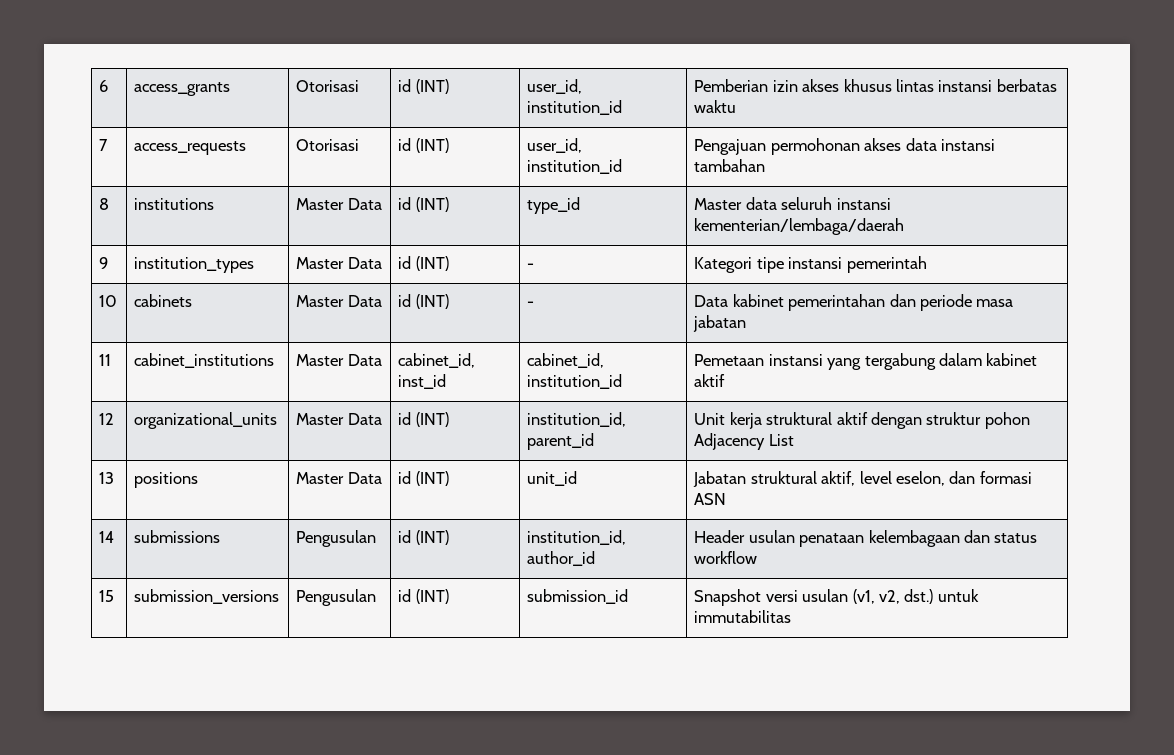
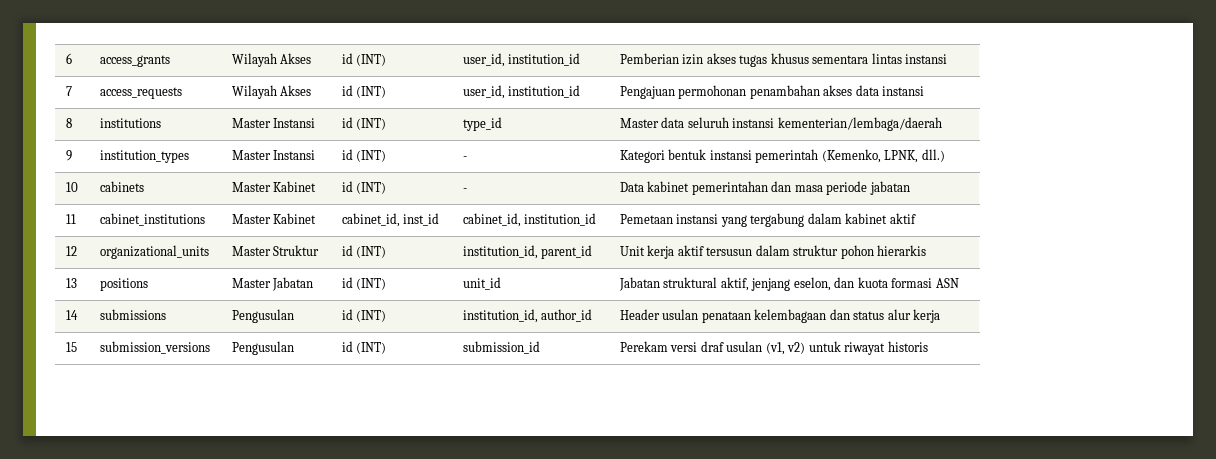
[296,80,360,92] Otorisasi -> [231,53,312,67] Wilayah Akses
[843,79,892,92] khusus -> [739,53,869,67] tugas khusus sementara
[996,79,1057,92] [694,100,737,113] berbatas waktu -> (948, 59) none
[296,139,360,151] Otorisasi -> [231,85,312,99] Wilayah Akses
(860, 146) none -> [749,85,820,99] penambahan
[694,159,766,172] tambahan -> (925, 91) none
[347,198,382,210] Data -> [273,118,316,128] Instansi
[347,257,382,269] Data -> [273,150,316,160] Instansi
[756,257,784,273] tipe -> [668,149,707,160] bentuk
(927, 264) none -> [821,149,945,163] (Kemenko, LPNK, dll.)
[347,295,382,307] Data -> [273,181,317,192] Kabinet
[920,294,1014,311] periode masa -> [794,181,868,195] masa periode
[347,354,382,366] Data -> [273,213,317,224] Kabinet
[347,413,382,425] Data -> [273,245,320,256] Struktur
[766,412,1030,429] [694,433,794,450] struktural aktif dengan struktur pohon Adjacency List -> [677,245,927,259] aktif tersusun dalam struktur pohon hierarkis
[347,472,382,484] Data -> [272,277,314,291] Jabatan
[859,471,892,484] level -> [751,278,791,291] jenjang
(976, 477) none -> [857,277,888,288] kuota
[694,551,758,564] workflow -> [887,309,941,323] alur kerja
[694,589,979,606] [694,610,792,623] Snapshot versi usulan (v1, v2, dst.) untuk immutabilitas -> [619,341,928,355] Perekam versi draf usulan (v1, v2) untuk riwayat historis

